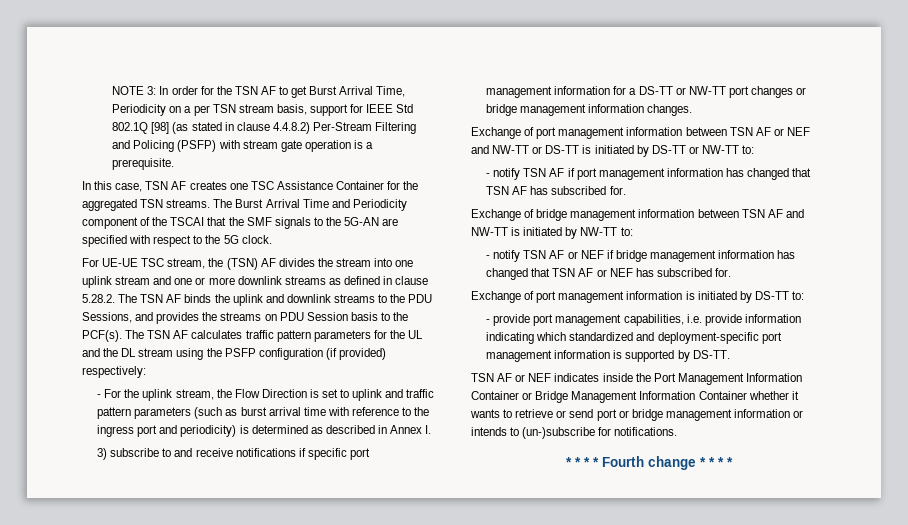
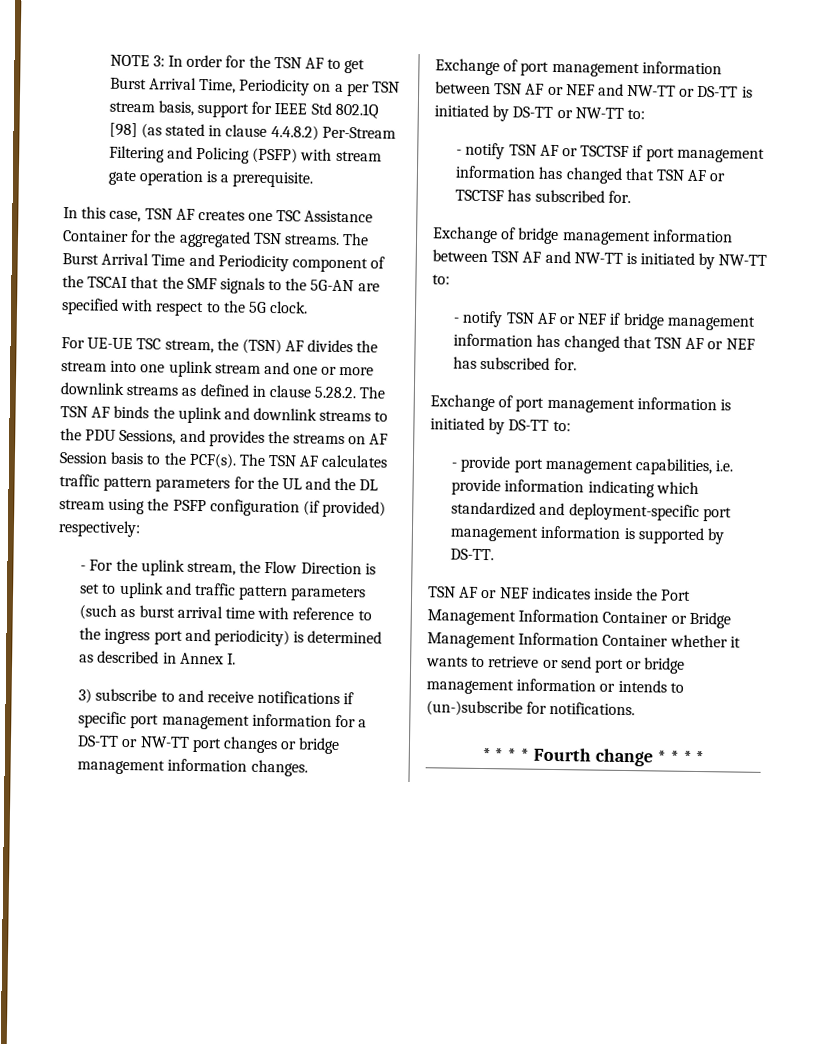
[279,312,304,321] PDU -> [369,433,389,445] AF
(565, 172) none -> [562,145,630,158] or TSCTSF
(528, 190) none -> [709,173,726,182] [455,189,505,202] or TSCTSF

